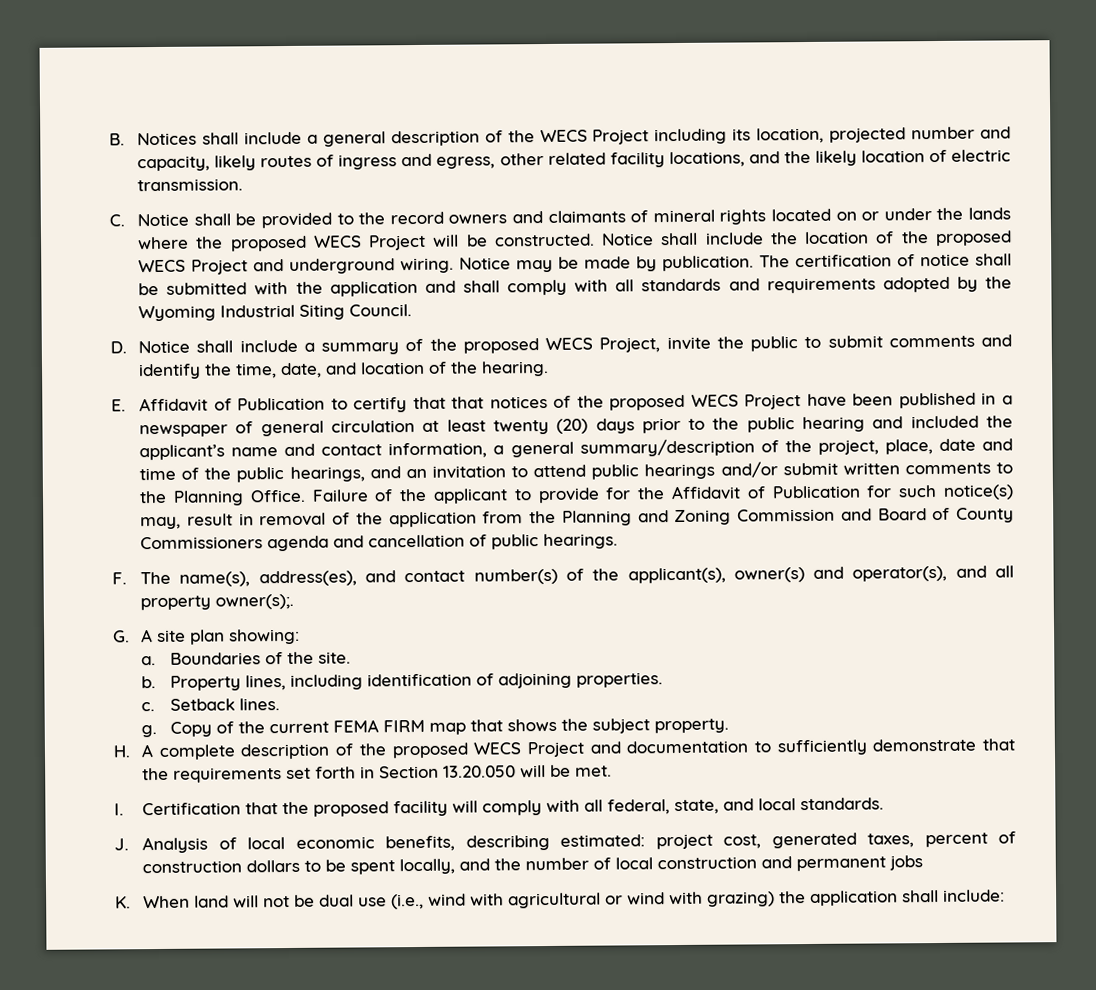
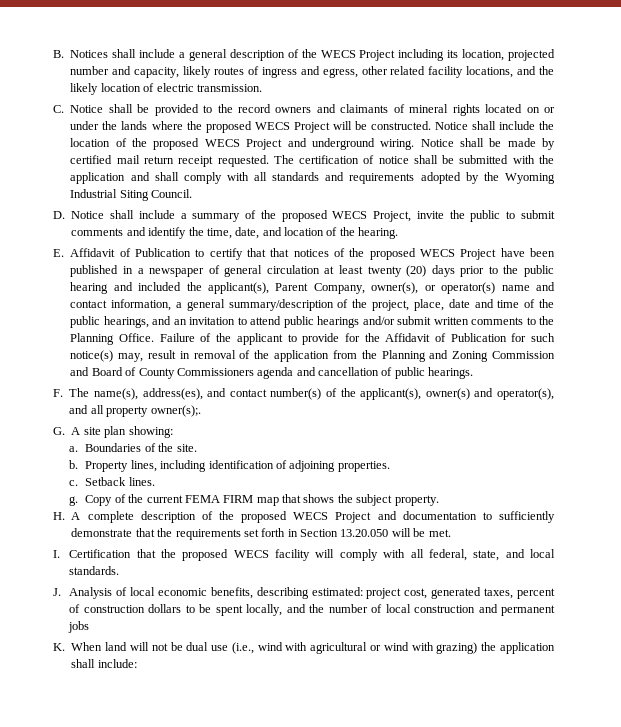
[516,259,554,273] may -> [459,138,484,147] shall
[662,255,755,272] publication. -> [70,155,269,167] certified mail return receipt requested.
[139,444,226,461] applicant’s -> [208,282,496,294] applicant(s), Parent Company, owner(s), or operator(s)
(390, 809) none -> [233,550,269,558] WECS

